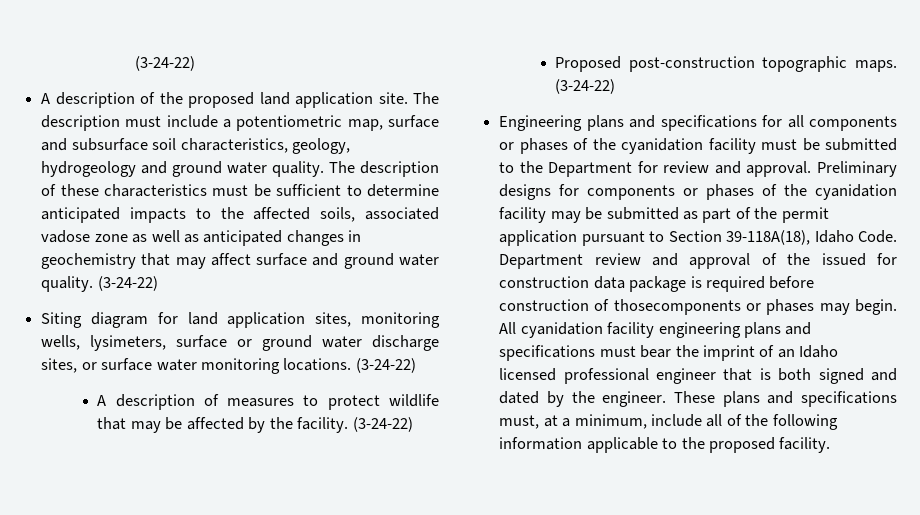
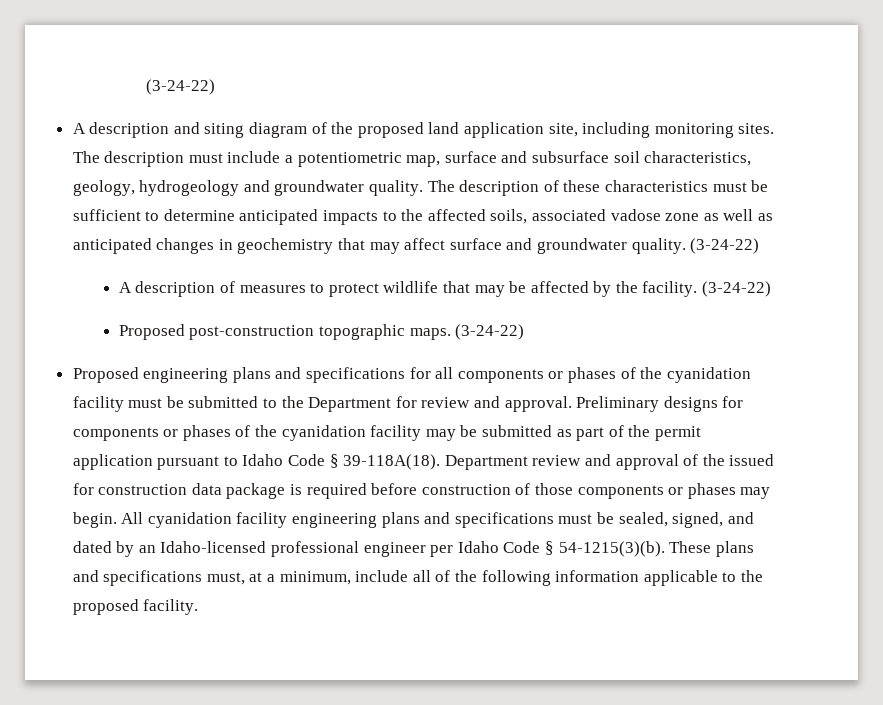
[135,56,196,71] [41,92,135,108] (3-24-22) // A description -> [146,79,216,95] [72,122,308,138] (3-24-22) // A description and siting diagram
[378,92,408,104] site. -> [548,122,775,138] site, including monitoring sites.
[172,161,268,177] ground water -> [274,180,365,196] groundwater
[343,253,439,269] ground water -> [537,238,628,254] groundwater
[41,312,440,328] [41,335,439,351] [41,358,416,374] // Siting diagram for land application sites, monitoring wells, lysimeters, surface or ground water discharge sites, or surface water monitoring locations. (3-24-22) -> (760, 246) none
[499,115,583,131] Engineering -> [72,367,229,383] Proposed engineering
[668,230,897,245] Section 39-118A(18), Idaho Code. -> [242,454,441,470] Idaho Code § 39-118A(18).
[613,299,741,315] thosecomponents -> [535,483,664,499] those components
[640,345,839,361] [499,368,897,384] [499,391,667,407] bear the imprint of an Idaho licensed professional engineer that is both signed and dated by the engineer. -> [597,512,754,528] [72,541,665,557] be sealed, signed, and dated by an Idaho-licensed professional engineer per Idaho Code § 54-1215(3)(b).

